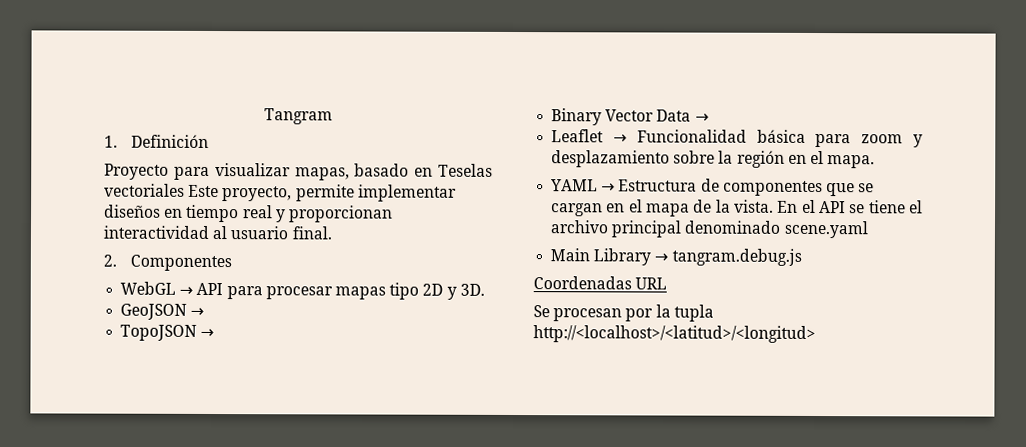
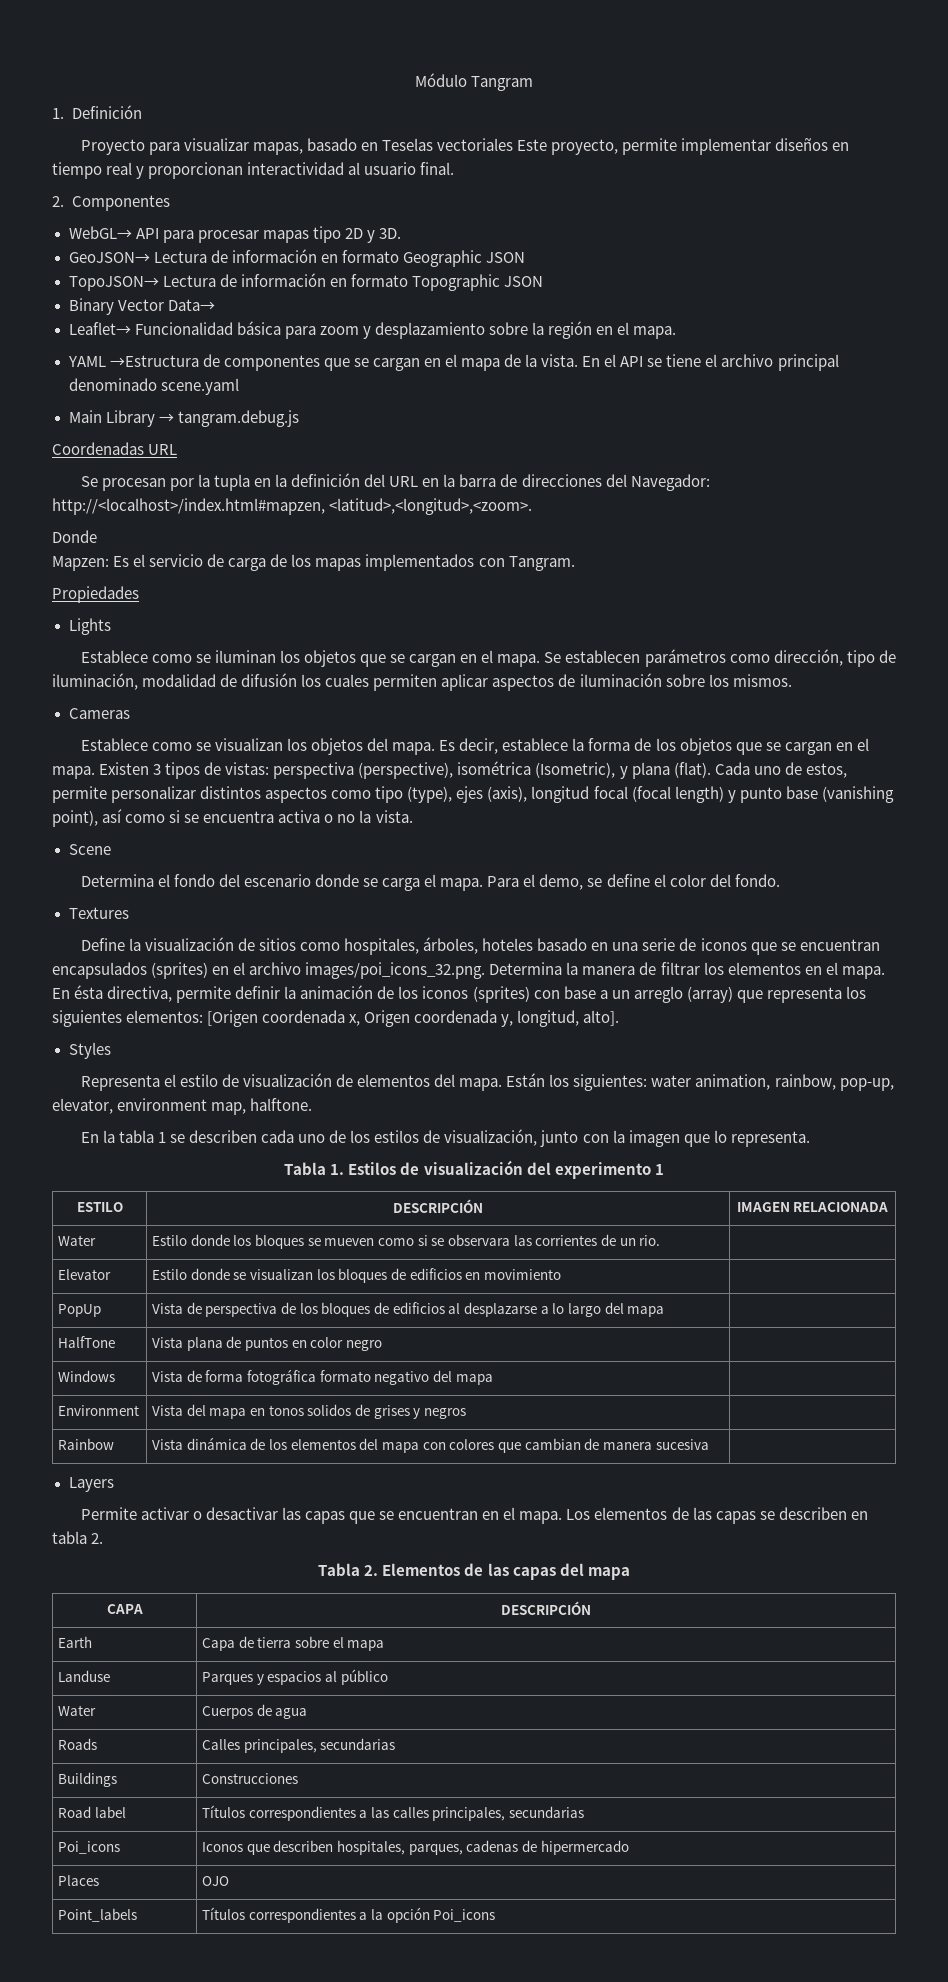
(264, 116) none -> [414,73,467,87] Módulo
[120,281,194,295] WebGL → -> [68,226,132,239] WebGL→
[120,303,205,320] [120,324,215,341] [551,108,709,126] [551,129,627,143] GeoJSON → // TopoJSON → // Binary Vector Data → // Leaflet → -> [68,249,525,267] [68,273,543,291] [68,298,215,315] [68,322,131,335] GeoJSON→ Lectura de información en formato Geographic JSON // TopoJSON→ Lectura de información en formato Topographic JSON // Binary Vector Data→ // Leaflet→
[601,179,698,192] → Estructura -> [109,355,199,367] →Estructura
[533,325,816,344] http://<localhost>/<latitud>/<longitud> -> [254,473,710,491] [52,498,533,515] [52,530,97,543] [52,554,575,571] [52,586,139,603] [68,618,111,635] [80,649,896,667] [52,673,792,691] [68,708,130,719] [80,738,869,755] [52,761,847,779] [52,786,894,803] [52,809,413,827] [68,844,111,855] [80,874,780,891] [68,907,129,919] [80,937,880,955] [52,962,885,979] [52,985,866,1003] [52,1010,620,1027] [68,1042,111,1059] [80,1073,894,1091] [52,1098,313,1115] [80,1129,810,1147] [284,1160,664,1179] [76,1202,123,1212] [393,1199,483,1213] [736,1202,889,1212] [58,1235,97,1246] [152,1234,661,1249] [58,1269,112,1280] [152,1268,561,1283] [58,1304,102,1317] [152,1302,665,1317] [58,1336,116,1348] [152,1336,382,1351] [58,1370,116,1382] [152,1369,493,1385] [58,1405,140,1416] [152,1404,466,1419] [58,1438,115,1450] [152,1437,709,1453] [68,1477,114,1492] [80,1507,868,1524] [52,1531,104,1544] [318,1563,630,1580] [106,1604,143,1614] [501,1601,591,1615] [58,1636,93,1648] [202,1636,385,1651] [58,1670,111,1682] [202,1669,388,1685] [58,1705,97,1716] [202,1704,308,1719] [58,1738,98,1750] [202,1738,396,1753] [58,1772,118,1787] [202,1773,299,1784] [58,1806,126,1818] [202,1805,584,1821] [58,1841,121,1854] [202,1840,629,1855] [58,1875,100,1886] [202,1876,230,1886] [58,1908,138,1922] [202,1907,496,1923] en la definición del URL en la barra de direcciones del Navegador: http://<localhost>/index.html#mapzen, <latitud>,<longitud>,<zoom>. // Donde // Mapzen: Es el servicio de carga de los mapas implementados con Tangram. // Propiedades // Lights // Establece como se iluminan los objetos que se cargan en el mapa. Se establecen parámetros como dirección, tipo de iluminación, modalidad de difusión los cuales permiten aplicar aspectos de iluminación sobre los mismos. // Cameras // Establece como se visualizan los objetos del mapa. Es decir, establece la forma de los objetos que se cargan en el mapa. Existen 3 tipos de vistas: perspectiva (perspective), isométrica (Isometric), y plana (flat). Cada uno de estos, permite personalizar distintos aspectos como tipo (type), ejes (axis), longitud focal (focal length) y punto base (vanishing point), así como si se encuentra activa o no la vista. // Scene // Determina el fondo del escenario donde se carga el mapa. Para el demo, se define el color del fondo. // Textures // Define la visualización de sitios como hospitales, árboles, hoteles basado en una serie de iconos que se encuentran encapsulados (sprites) en el archivo images/poi_icons_32.png. Determina la manera de filtrar los elementos en el mapa. En ésta directiva, permite definir la animación de los iconos (sprites) con base a un arreglo (array) que representa los siguientes elementos: [Origen coordenada x, Origen coordenada y, longitud, alto]. // Styles // Representa el estilo de visualización de elementos del mapa. Están los siguientes: water animation, rainbow, pop-up, elevator, environment map, halftone. // En la tabla 1 se describen cada uno de los estilos de visualización, junto con la imagen que lo representa. // Tabla 1. Estilos de visualización del experimento 1 // ESTILO | DESCRIPCIÓN | IMAGEN RELACIONADA // Water | Estilo donde los bloques se mueven como si se observara las corrientes de un rio. | // Elevator | Estilo donde se visualizan los bloques de edificios en movimiento | // PopUp | Vista de perspectiva de los bloques de edificios al desplazarse a lo largo del mapa | // HalfTone | Vista plana de puntos en color negro | // Windows | Vista de forma fotográfica formato negativo del mapa | // Environment | Vista del mapa en tonos solidos de grises y negros | // Rainbow | Vista dinámica de los elementos del mapa con colores que cambian de manera sucesiva | // Layers // Permite activar o desactivar las capas que se encuentran en el mapa. Los elementos de las capas se describen en tabla 2. // Tabla 2. Elementos de las capas del mapa // CAPA | DESCRIPCIÓN // Earth | Capa de tierra sobre el mapa // Landuse | Parques y espacios al público // Water | Cuerpos de agua // Roads | Calles principales, secundarias // Buildings | Construcciones // Road label | Títulos correspondientes a las calles principales, secundarias // Poi_icons | Iconos que describen hospitales, parques, cadenas de hipermercado // Places | OJO // Point_labels | Títulos correspondientes a la opción Poi_icons

